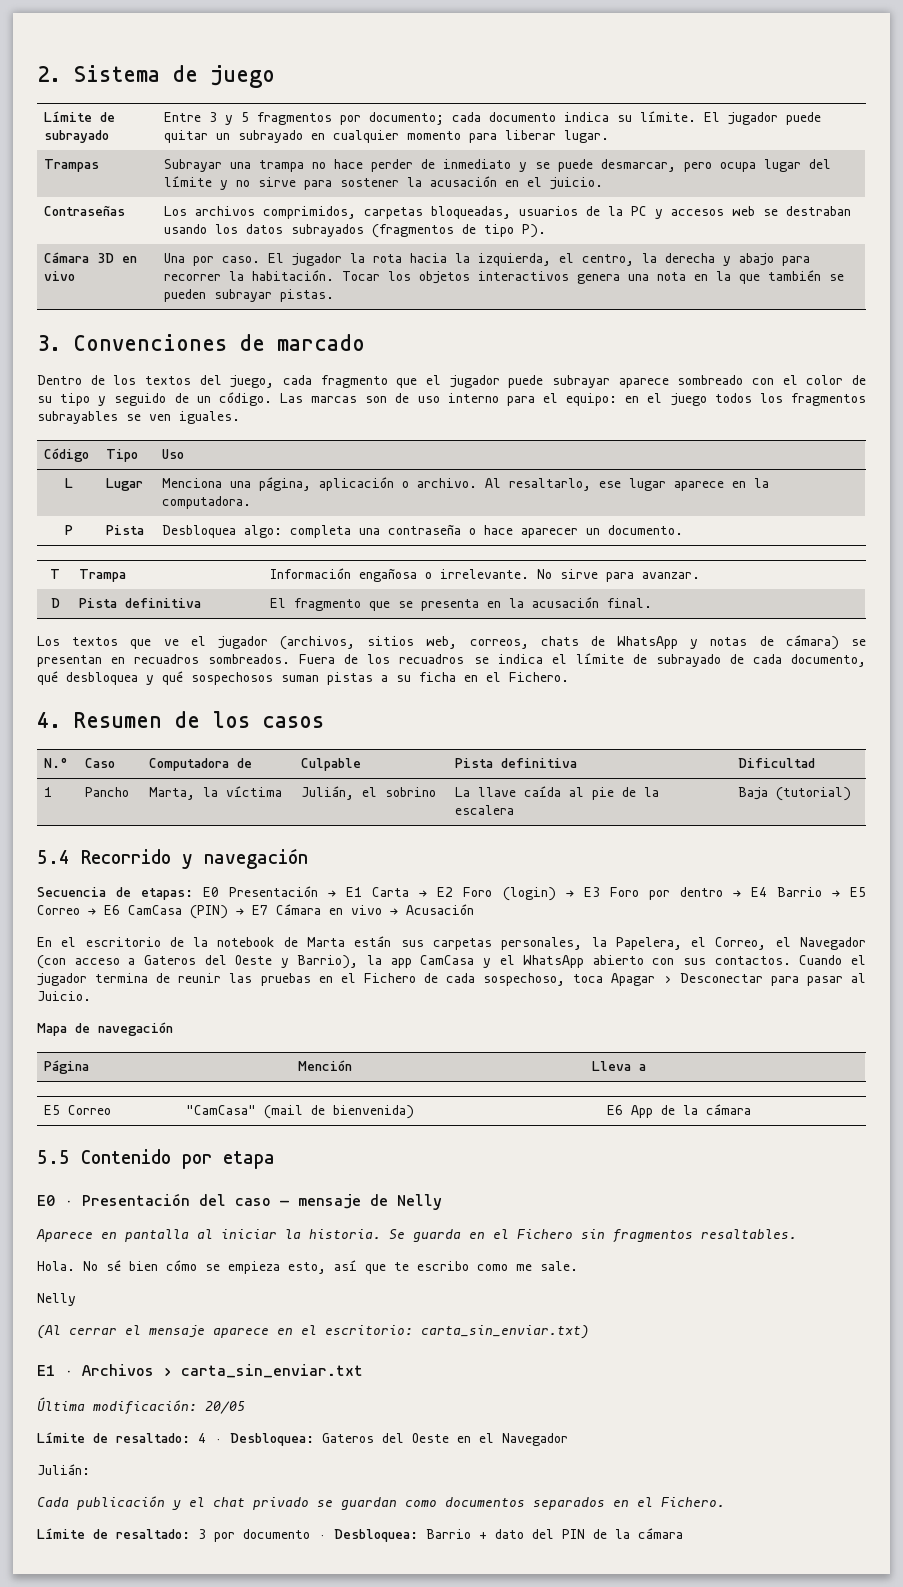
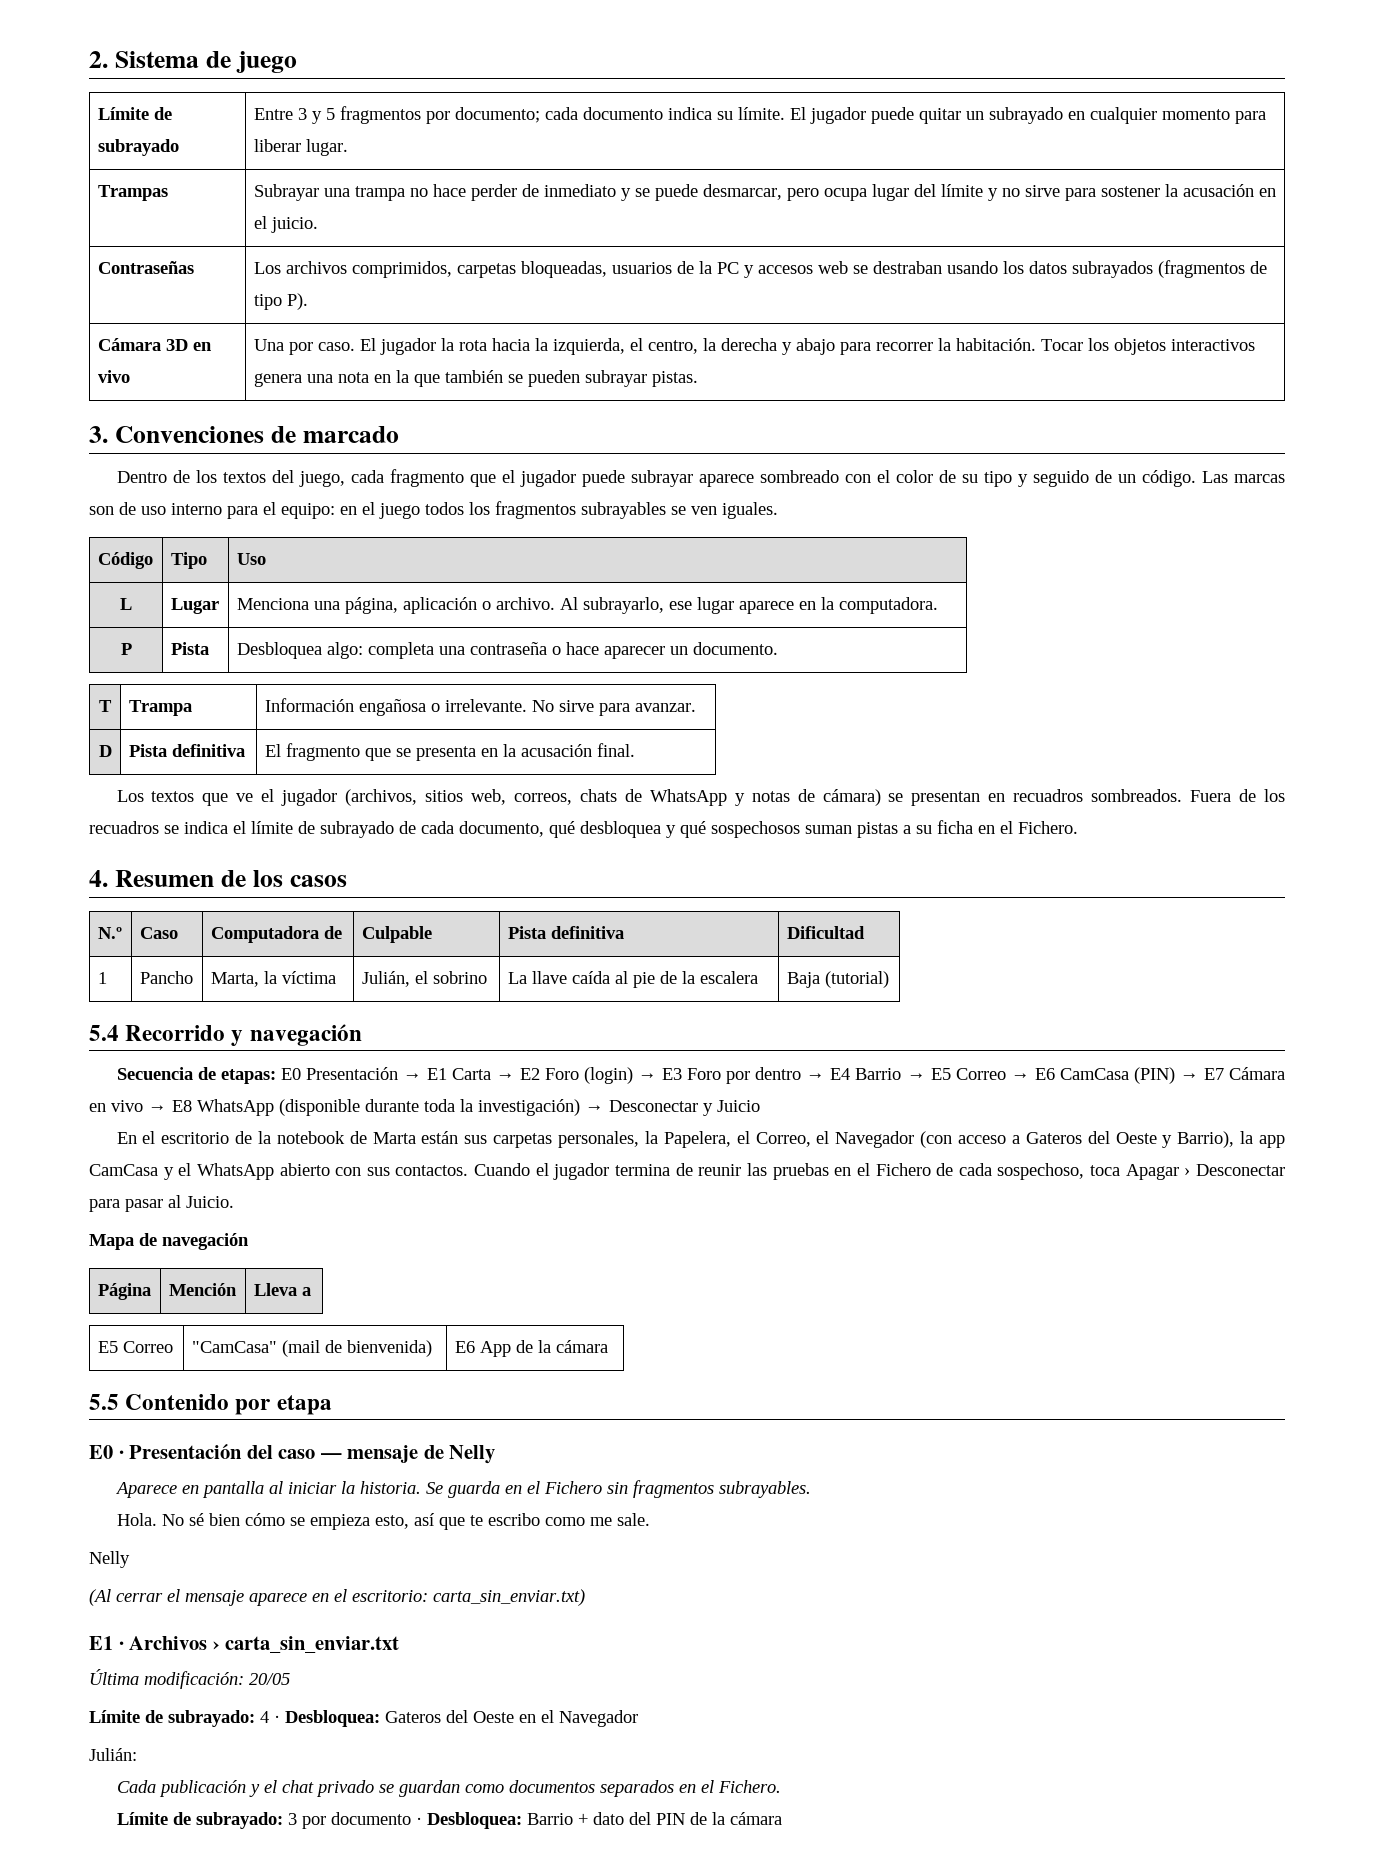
[509,478,592,491] resaltarlo, -> [582,597,664,614] subrayarlo,
[406,904,474,915] Acusación -> [172,1099,760,1116] E8 WhatsApp (disponible durante toda la investigación) → Desconectar y Juicio
[701,1229,797,1239] resaltables. -> [718,1481,811,1498] subrayables.
[116,1433,190,1443] resaltado: -> [168,1710,255,1727] subrayado:
[116,1529,190,1539] resaltado: -> [195,1812,283,1829] subrayado:

